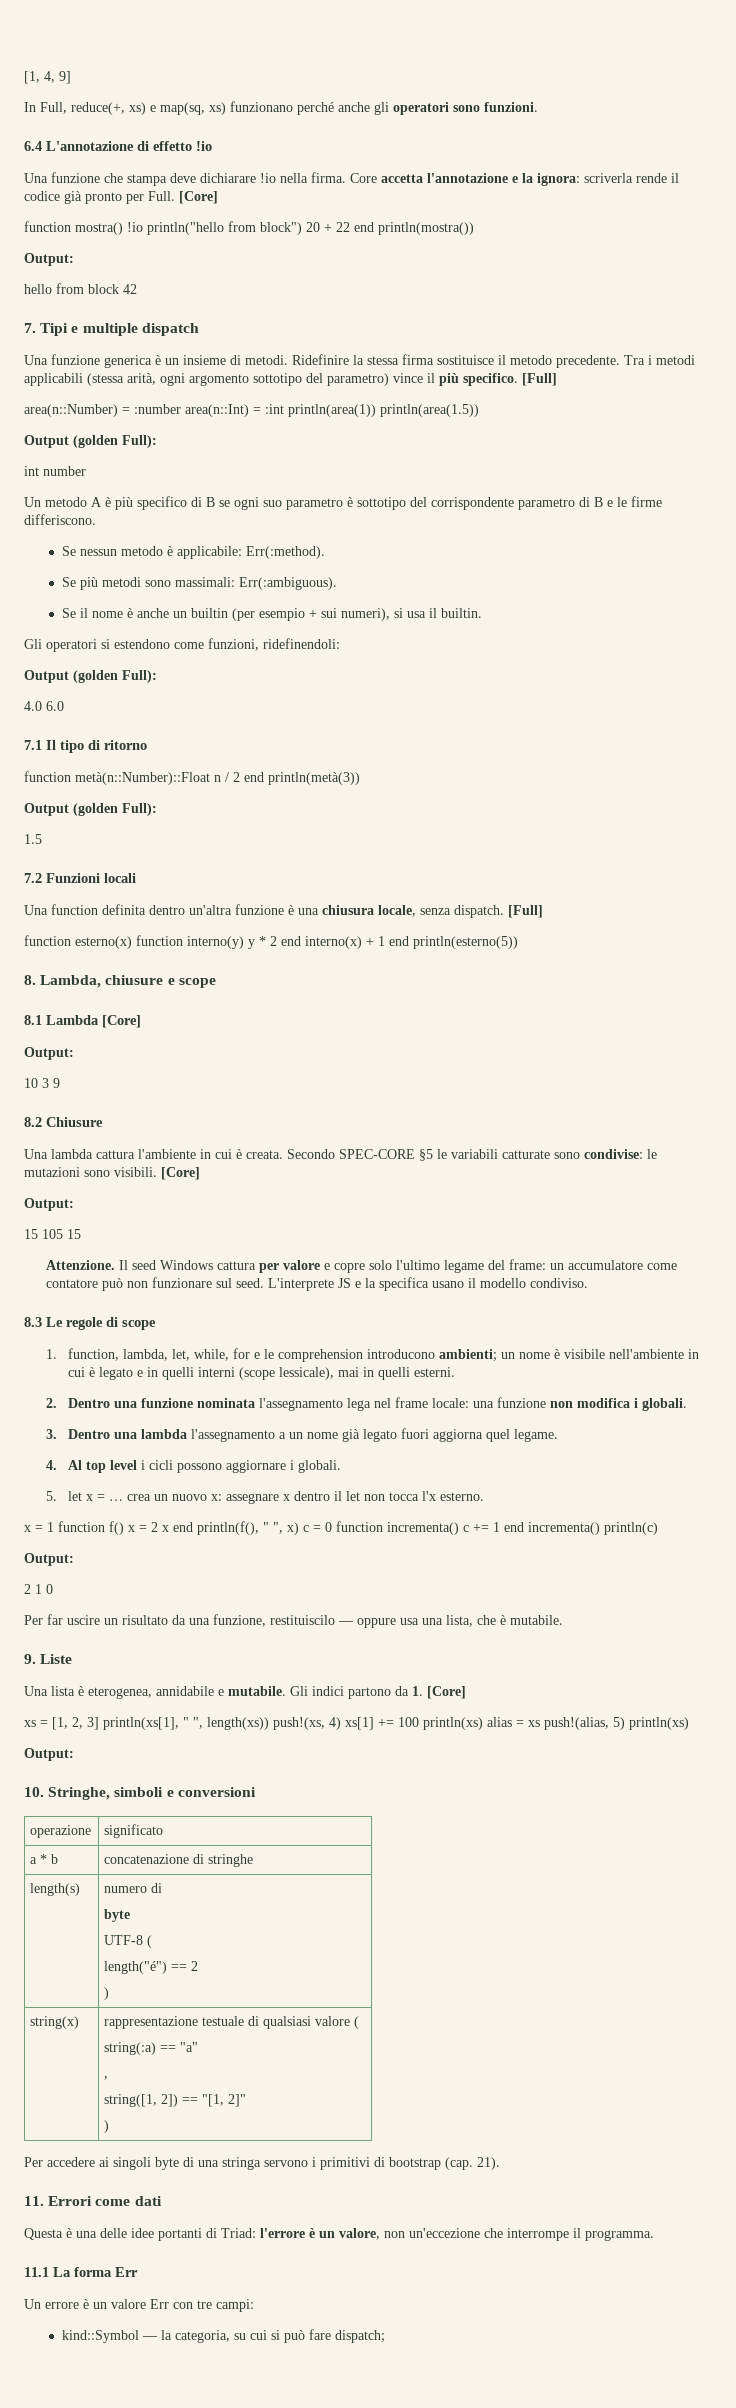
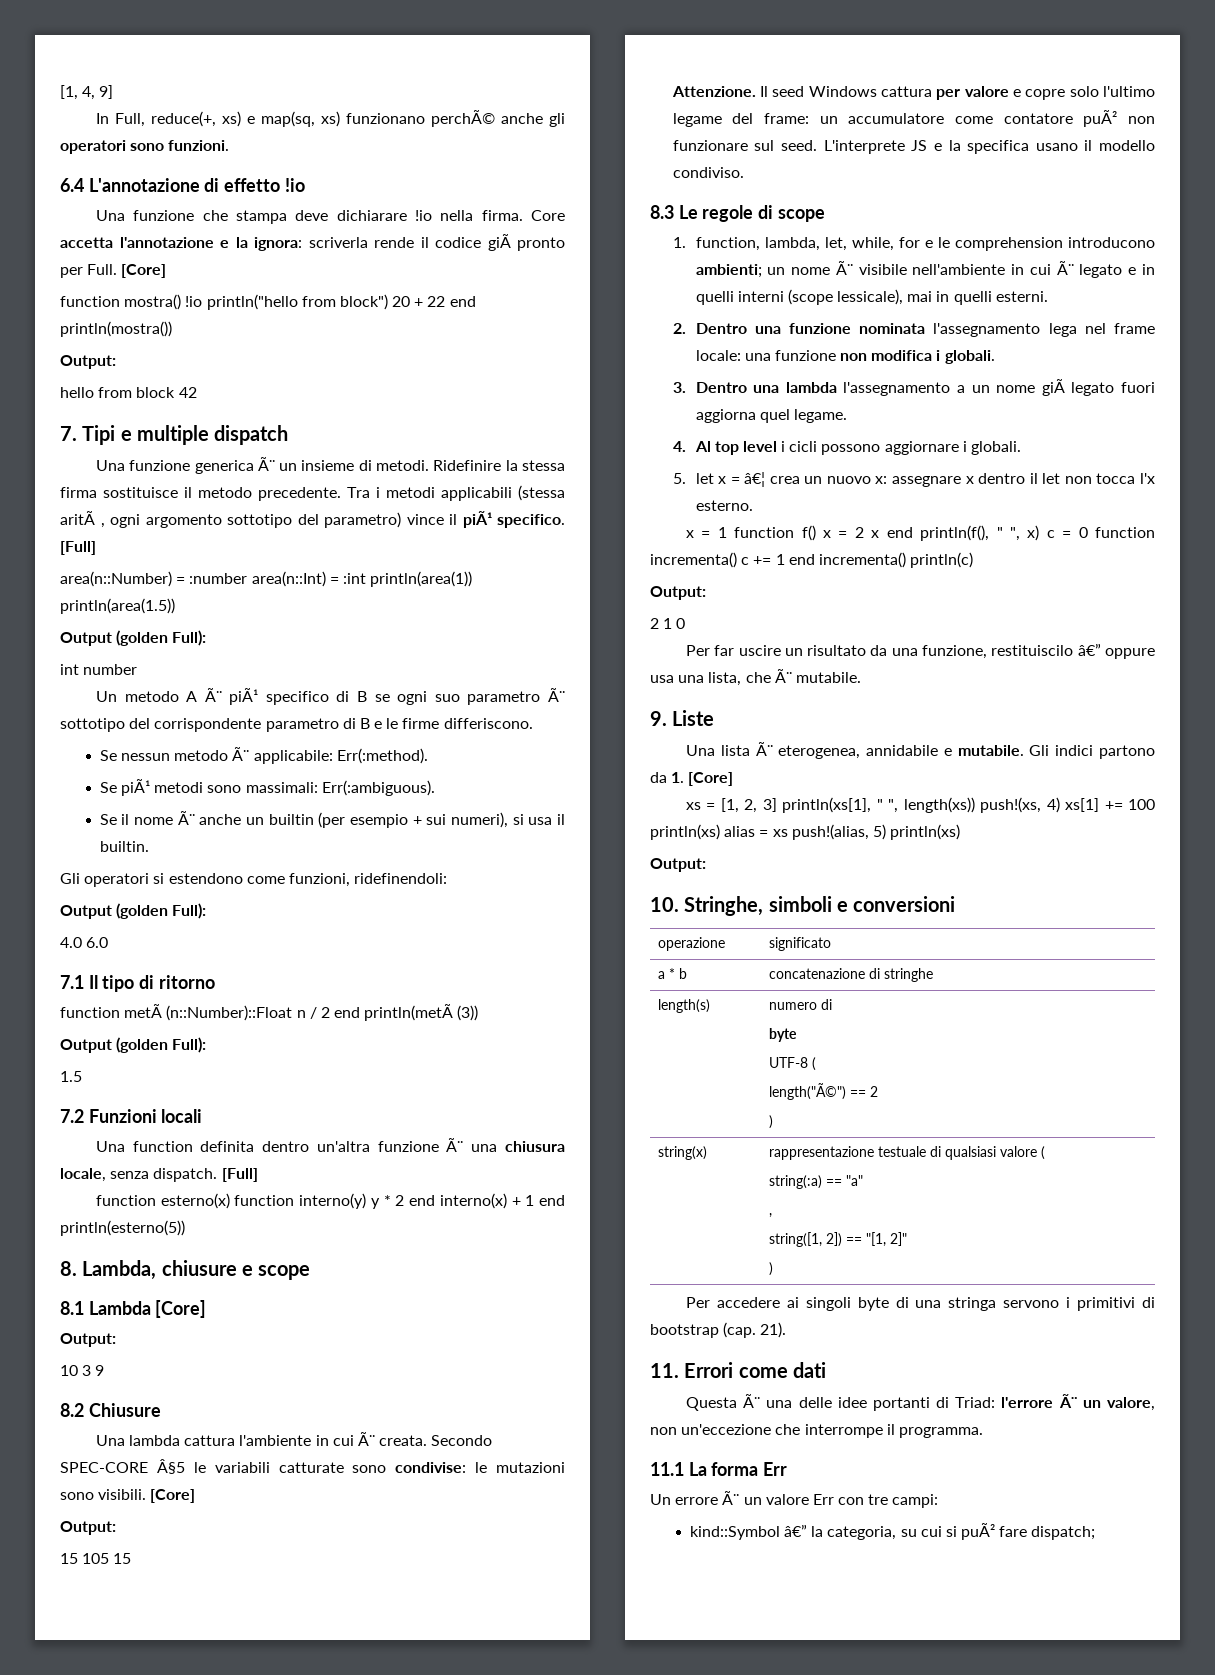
[297,102,334,115] perché -> [430,110,495,127] perchÃ©
[64,191,82,204] già -> [487,234,511,251] giÃ
[155,355,161,365] è -> [257,457,275,471] Ã¨
[127,373,156,385] arità, -> [60,511,105,528] aritÃ ,
[439,373,459,386] più -> [462,511,492,528] piÃ¹
[105,497,133,510] è più -> [204,688,259,705] Ã¨ piÃ¹
[347,497,353,507] è -> [547,688,565,702] Ã¨
[166,546,173,556] è -> [232,747,250,761] Ã¨
[79,577,98,590] più -> [121,779,151,796] piÃ¹
[126,608,133,618] è -> [177,811,195,825] Ã¨
[75,772,210,785] metà(n::Number)::Float -> [124,1004,293,1021] metÃ (n::Number)::Float
[268,772,360,785] println(metà(3)) -> [364,1004,479,1021] println(metÃ (3))
[288,905,294,915] è -> [446,1138,464,1152] Ã¨
[236,1149,242,1159] è -> [358,1432,376,1446] Ã¨
[419,1149,433,1161] §5 -> [156,1459,185,1474] Â§5
[102,1278,124,1291] può -> [1083,110,1118,127] puÃ²
[554,1349,561,1359] è -> [835,261,853,275] Ã¨
[89,1367,96,1377] è -> [1056,261,1074,275] Ã¨
[342,1429,361,1442] già -> [1041,379,1065,396] giÃ
[109,1499,124,1501] … -> [744,472,766,487] â€¦
[338,1621,354,1625] — -> [1077,643,1101,656] â€”
[500,1615,506,1625] è -> [774,669,792,683] Ã¨
[78,1686,84,1696] è -> [755,742,773,756] Ã¨
[104,1961,168,1974] length("é") -> [769,1083,847,1100] length("Ã©")
[66,2228,72,2238] è -> [743,1394,761,1408] Ã¨
[309,2228,315,2238] è -> [1058,1394,1077,1408] Ã¨
[83,2299,89,2309] è -> [722,1491,740,1505] Ã¨
[141,2336,158,2340] — -> [784,1524,808,1537] â€”
[283,2330,305,2343] può -> [961,1523,996,1540] puÃ²

